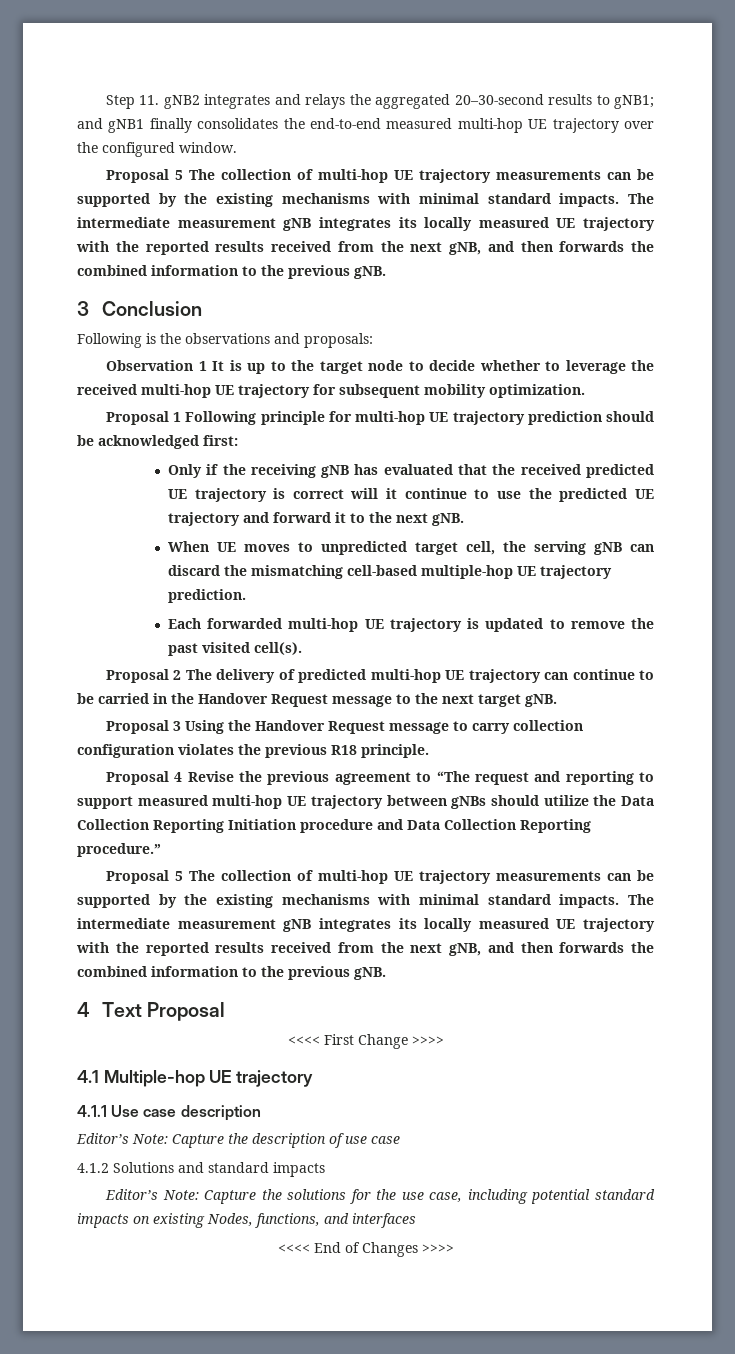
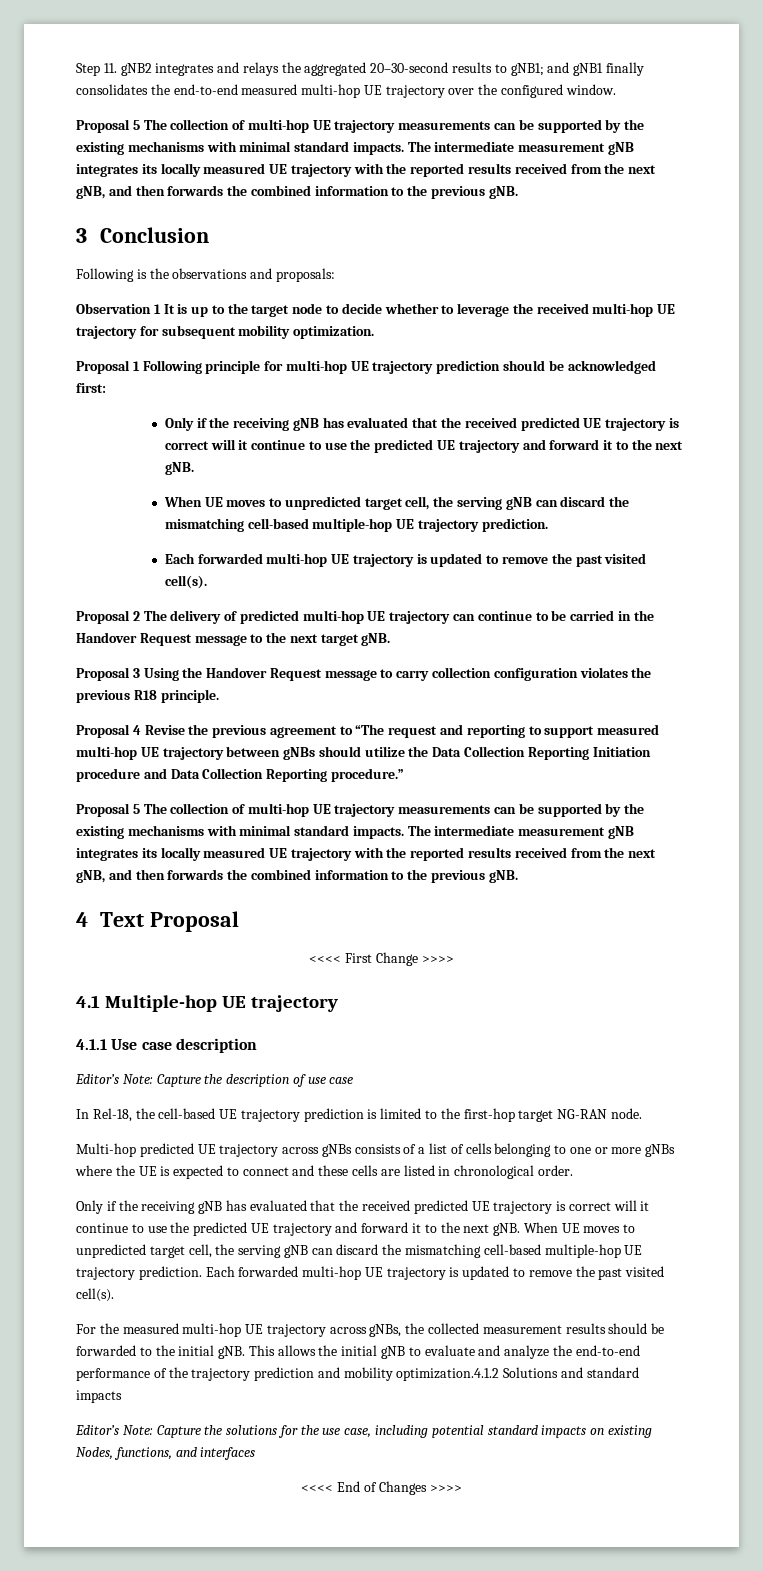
[77,1163,109,1173] 4.1.2 -> [76,1108,642,1122] [76,1143,676,1157] [75,1165,573,1179] [76,1200,650,1214] [76,1222,636,1236] [76,1244,643,1258] [76,1266,665,1280] [76,1288,114,1302] [76,1323,665,1337] [76,1345,640,1359] [76,1367,500,1381] In Rel-18, the cell-based UE trajectory prediction is limited to the first-hop target NG-RAN node. // Multi-hop predicted UE trajectory across gNBs consists of a list of cells belonging to one or more gNBs where the UE is expected to connect and these cells are listed in chronological order. // Only if the receiving gNB has evaluated that the received predicted UE trajectory is correct will it continue to use the predicted UE trajectory and forward it to the next gNB. When UE moves to unpredicted target cell, the serving gNB can discard the mismatching cell-based multiple-hop UE trajectory prediction. Each forwarded multi-hop UE trajectory is updated to remove the past visited cell(s). // For the measured multi-hop UE trajectory across gNBs, the collected measurement results should be forwarded to the initial gNB. This allows the initial gNB to evaluate and analyze the end-to-end performance of the trajectory prediction and mobility optimization.4.1.2

